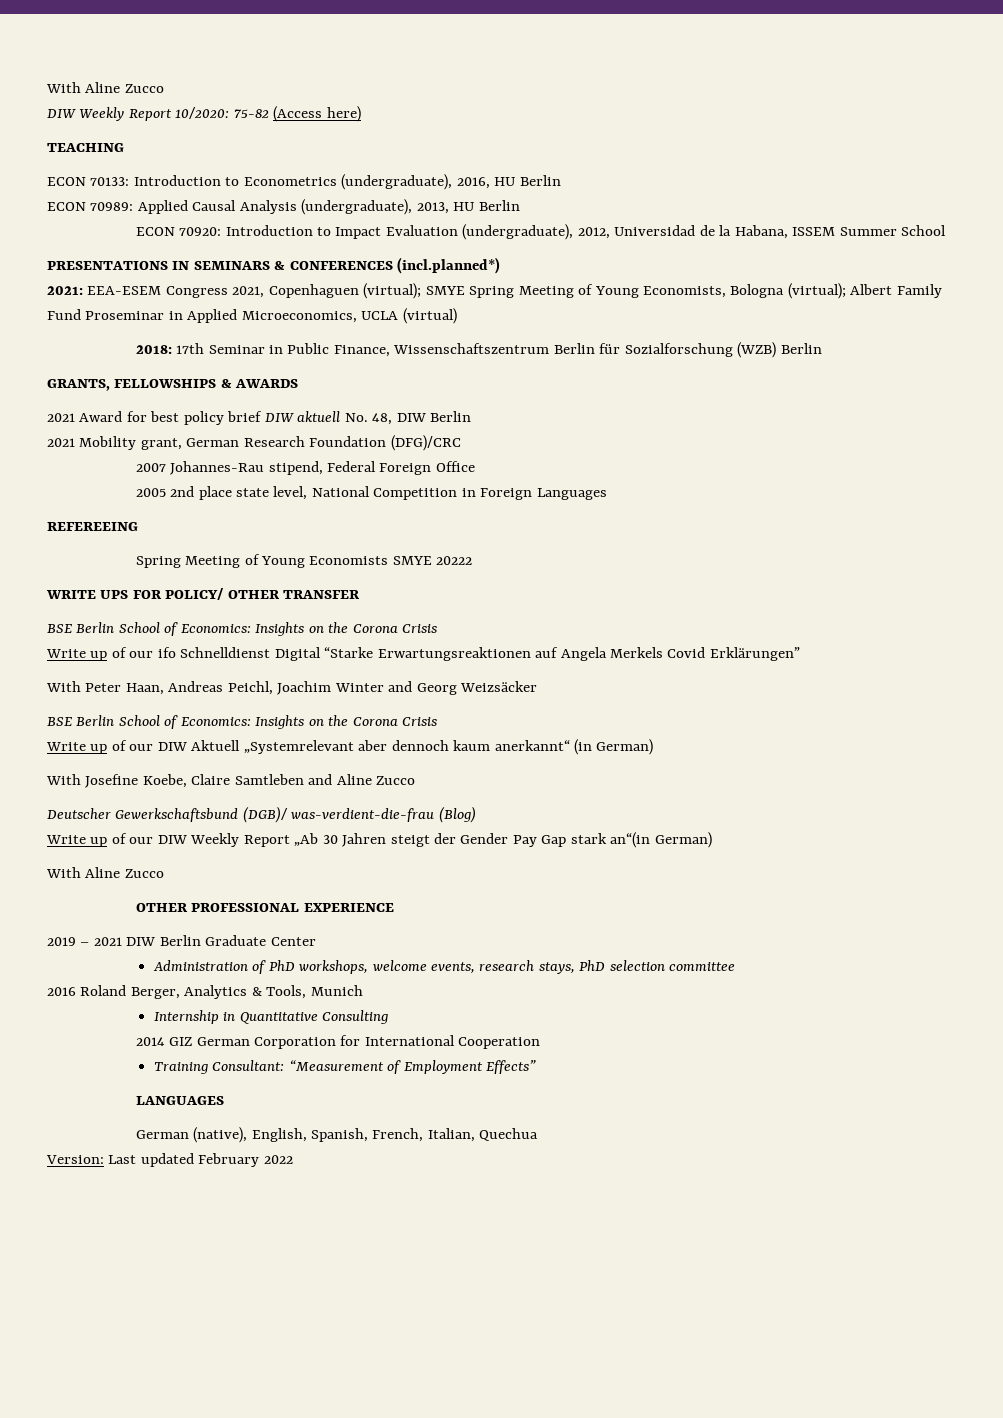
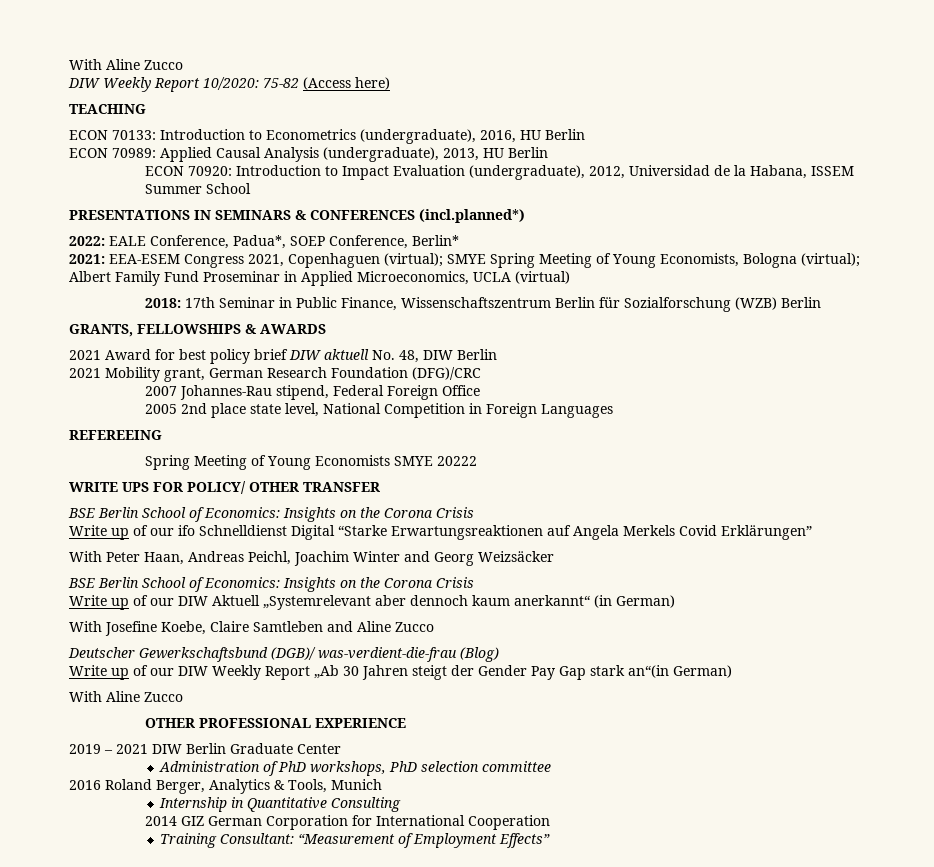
(501, 265) none -> [69,235,459,249] // 2022: EALE Conference, Padua*, SOEP Conference, Berlin*
[372,960,575,974] welcome events, research stays, -> (387, 768) none
[135,1096,224,1105] [135,1127,539,1143] [46,1153,293,1167] // LANGUAGES // German (native), English, Spanish, French, Italian, Quechua // Version: Last updated February 2022 -> (551, 840) none

